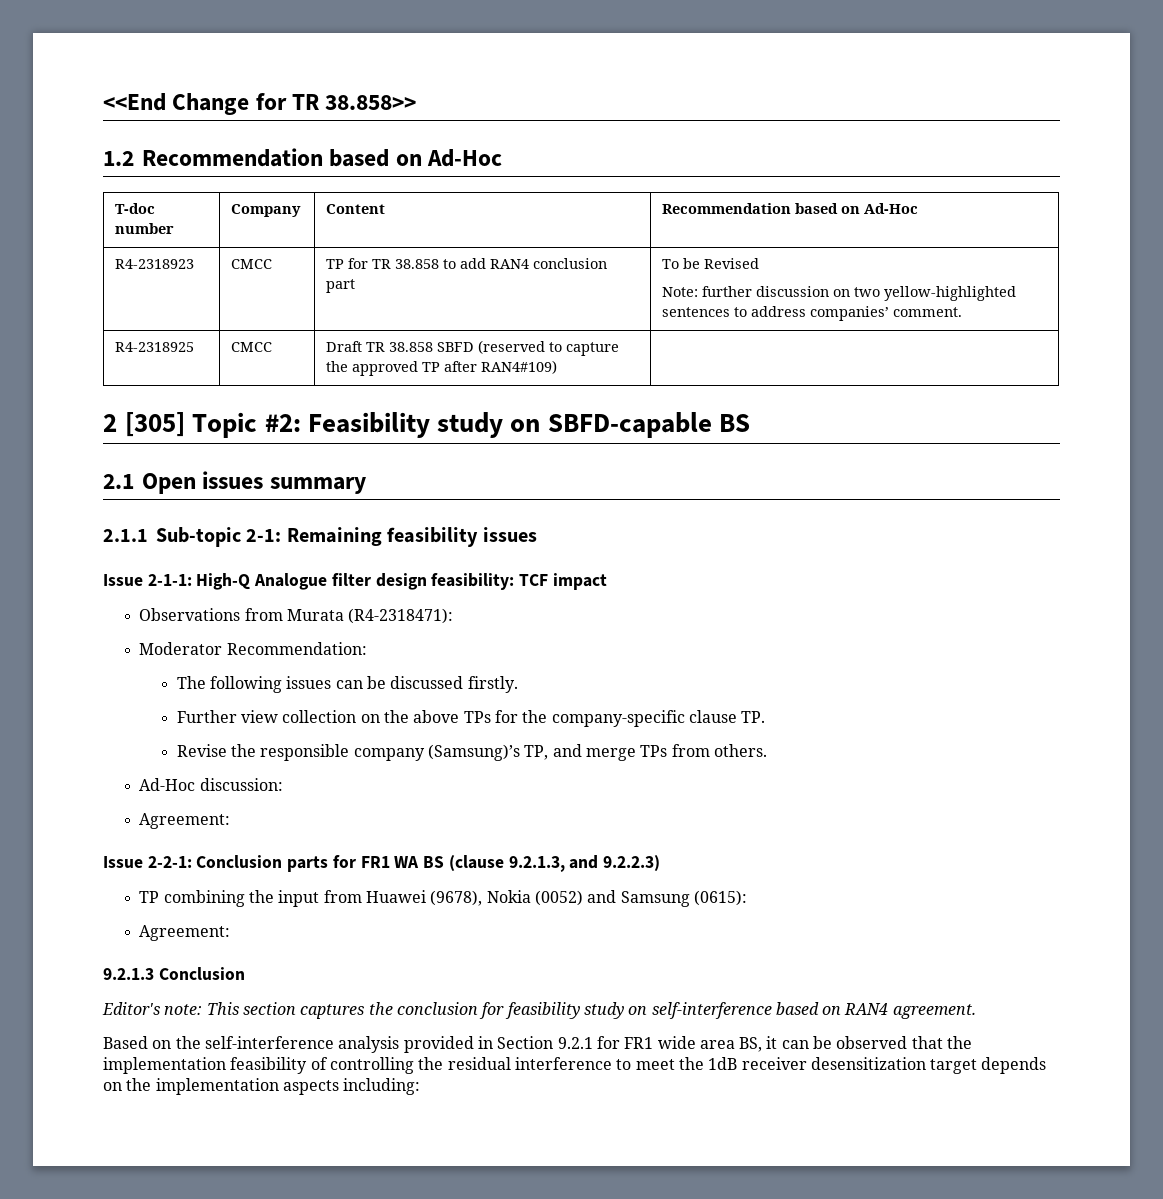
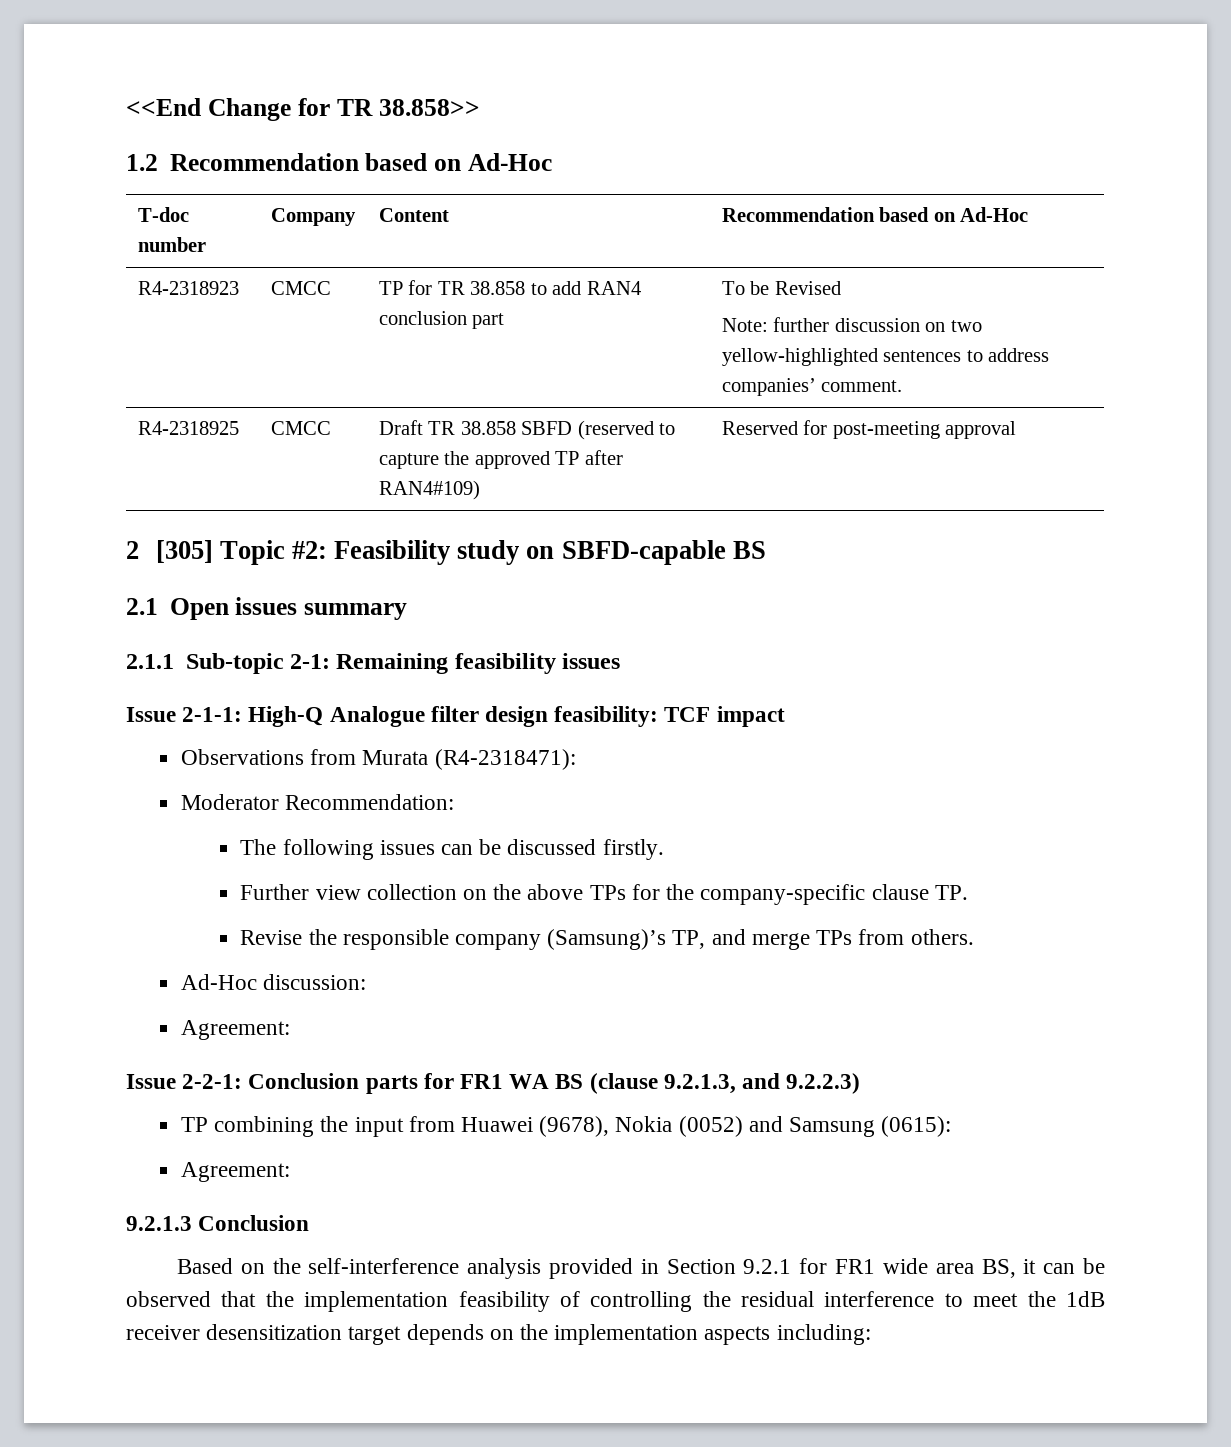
(558, 367) none -> [721,420,1017,439] Reserved for post-meeting approval
[102,1002,976,1019] // Editor's note: This section captures the conclusion for feasibility study on self-interference based on RAN4 agreement. -> (310, 1223) none

